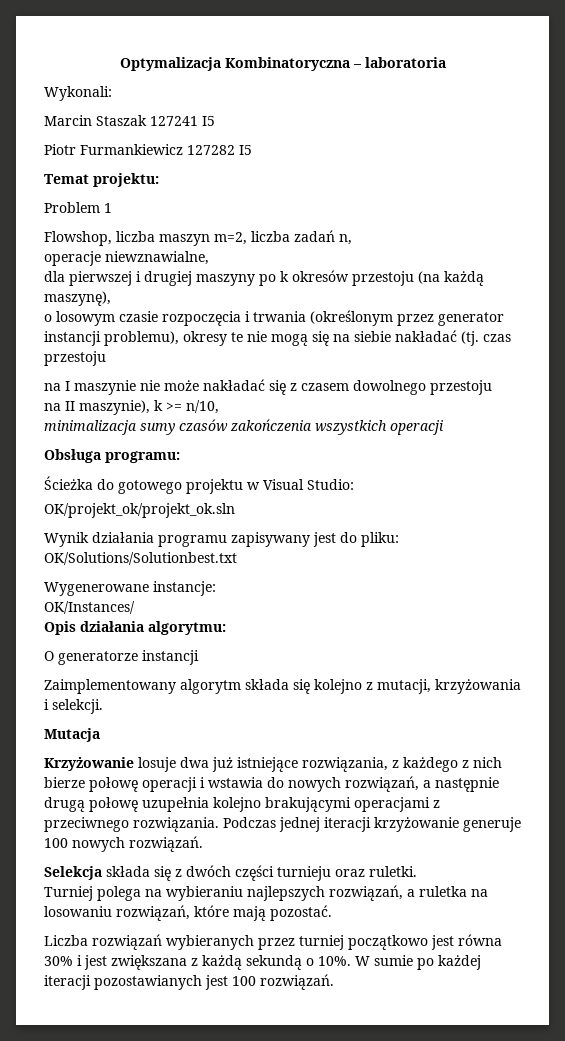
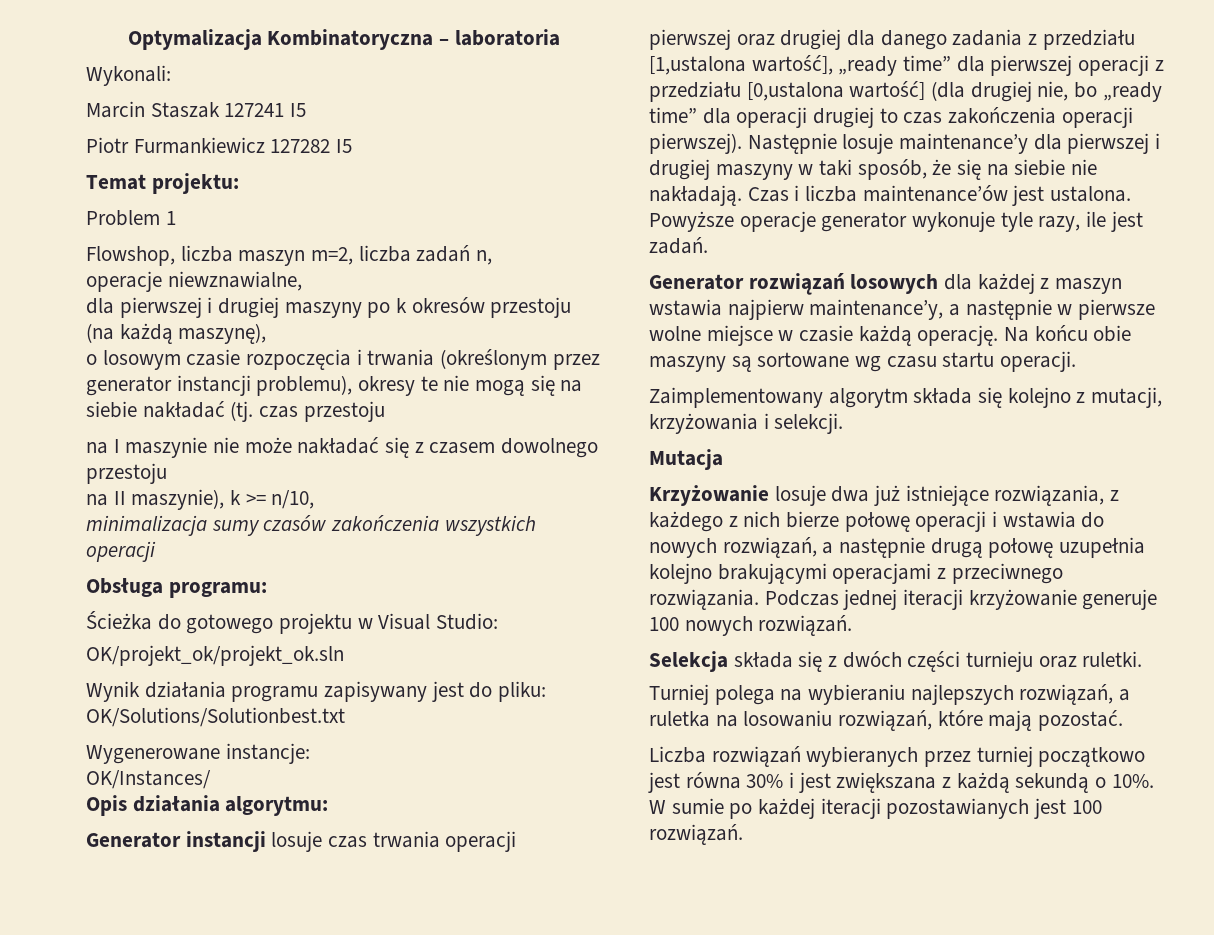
[44,650,199,665] O generatorze instancji -> [86,831,517,852] [649,29,1135,50] [649,55,1164,76] [649,81,1162,102] [649,107,1133,128] [649,133,1161,154] [649,159,1098,180] [649,185,1132,206] [649,211,1143,232] [649,237,708,254] [649,273,1123,295] [649,299,1156,320] [649,325,1132,346] [649,351,1077,372] Generator instancji losuje czas trwania operacji pierwszej oraz drugiej dla danego zadania z przedziału [1,ustalona wartość], „ready time” dla pierwszej operacji z przedziału [0,ustalona wartość] (dla drugiej nie, bo „ready time” dla operacji drugiej to czas zakończenia operacji pierwszej). Następnie losuje maintenance’y dla pierwszej i drugiej maszyny w taki sposób, że się na siebie nie nakładają. Czas i liczba maintenance’ów jest ustalona. Powyższe operacje generator wykonuje tyle razy, ile jest zadań. // Generator rozwiązań losowych dla każdej z maszyn wstawia najpierw maintenance’y, a następnie w pierwsze wolne miejsce w czasie każdą operację. Na końcu obie maszyny są sortowane wg czasu startu operacji.

